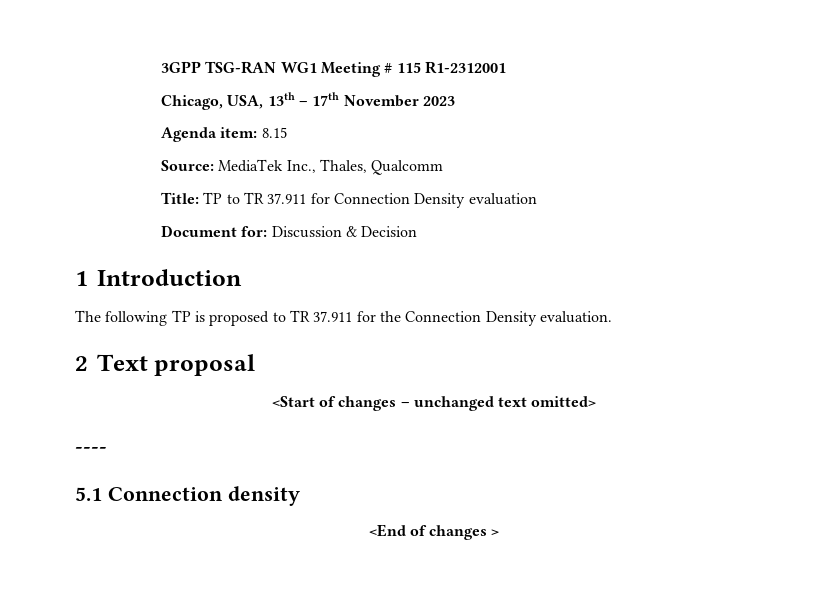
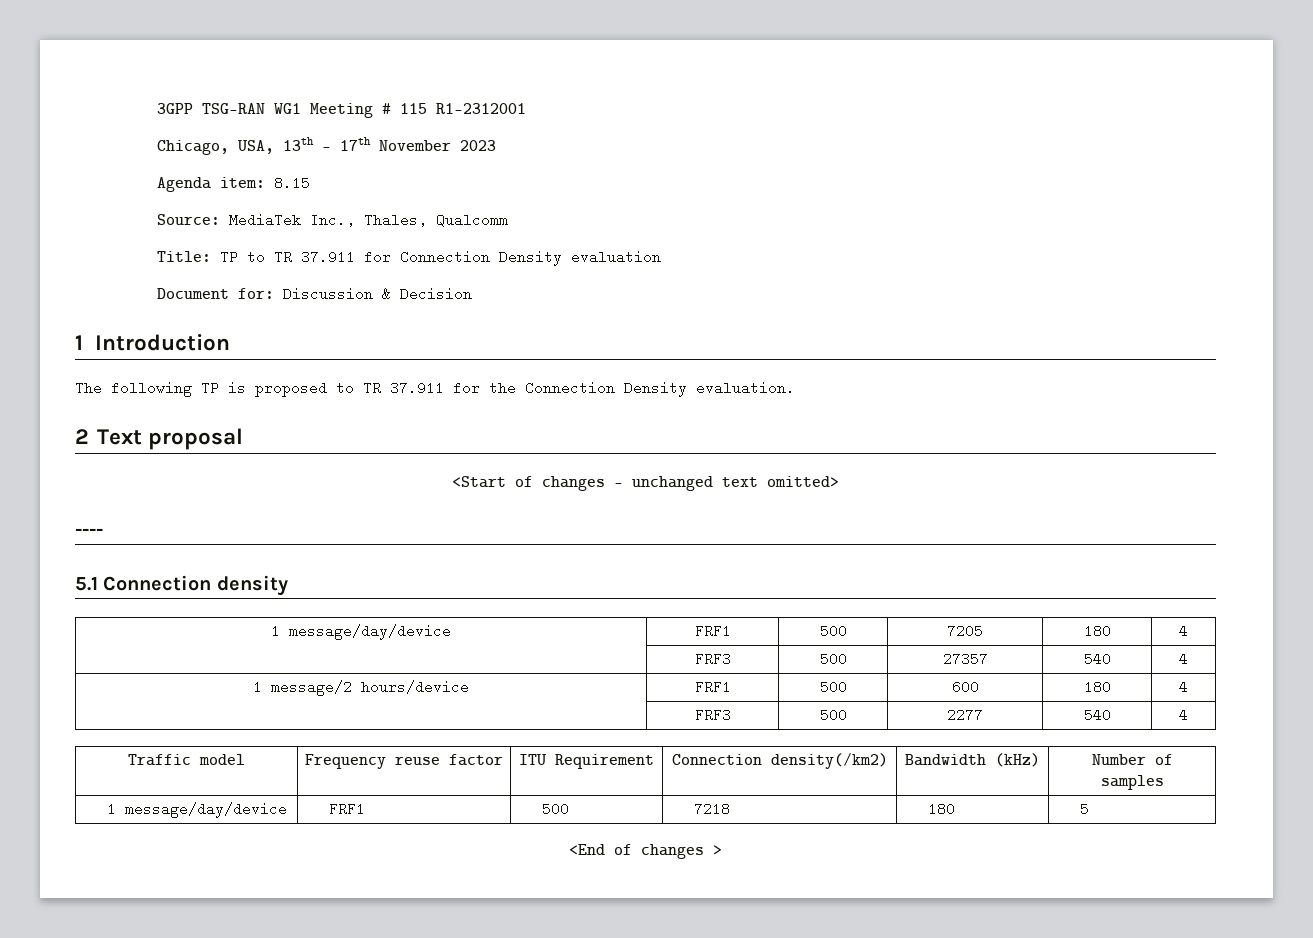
(300, 496) none -> [271,624,451,640] [694,624,731,638] [819,624,847,638] [947,624,983,638] [1083,624,1111,638] [1179,624,1188,638] [694,652,731,666] [819,652,847,666] [942,652,988,666] [1083,652,1111,666] [1179,652,1188,666] [253,680,469,696] [694,680,731,694] [819,680,847,694] [951,680,979,694] [1083,680,1111,694] [1179,680,1188,694] [694,708,731,722] [819,708,847,722] [947,708,983,722] [1083,708,1111,722] [1179,708,1188,722] [128,754,245,766] [305,754,503,769] [519,754,654,769] [671,753,888,769] [905,753,1040,767] [1091,754,1173,765] [1100,775,1164,790] [107,802,288,818] [329,802,366,816] [542,802,570,816] [694,802,731,816] [928,802,956,816] [1080,802,1090,816] // 1 message/day/device | FRF1 | 500 | 7205 | 180 | 4 // | FRF3 | 500 | 27357 | 540 | 4 // 1 message/2 hours/device | FRF1 | 500 | 600 | 180 | 4 // | FRF3 | 500 | 2277 | 540 | 4 // Traffic model | Frequency reuse factor | ITU Requirement | Connection density(/km2) | Bandwidth (kHz) | Number of samples // 1 message/day/device | FRF1 | 500 | 7218 | 180 | 5

